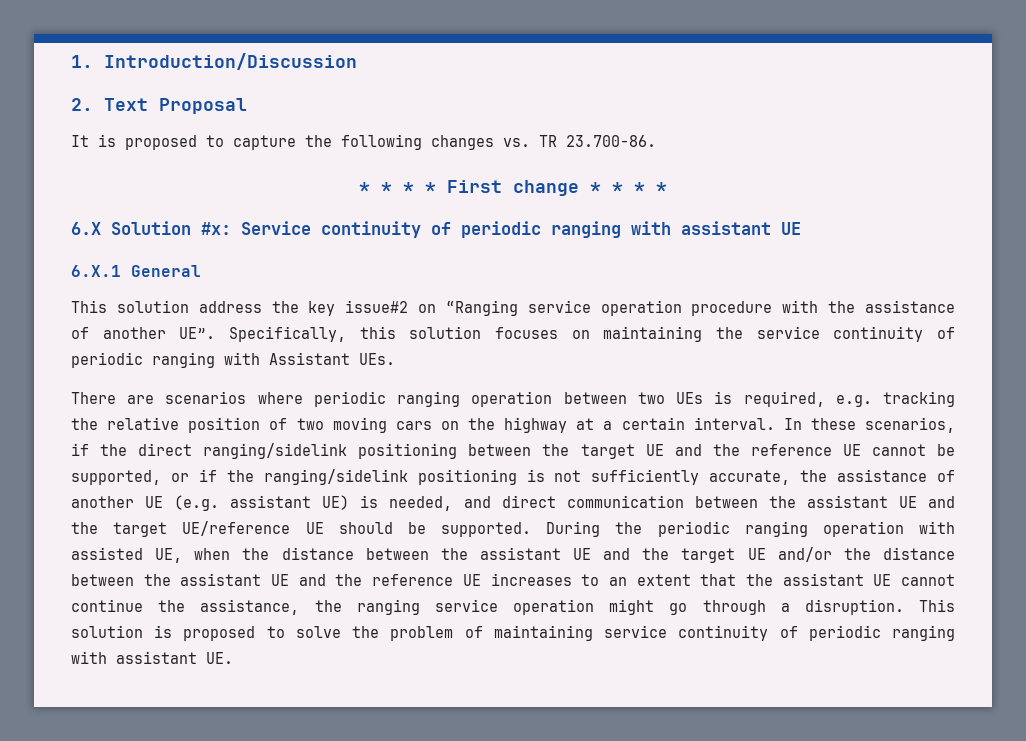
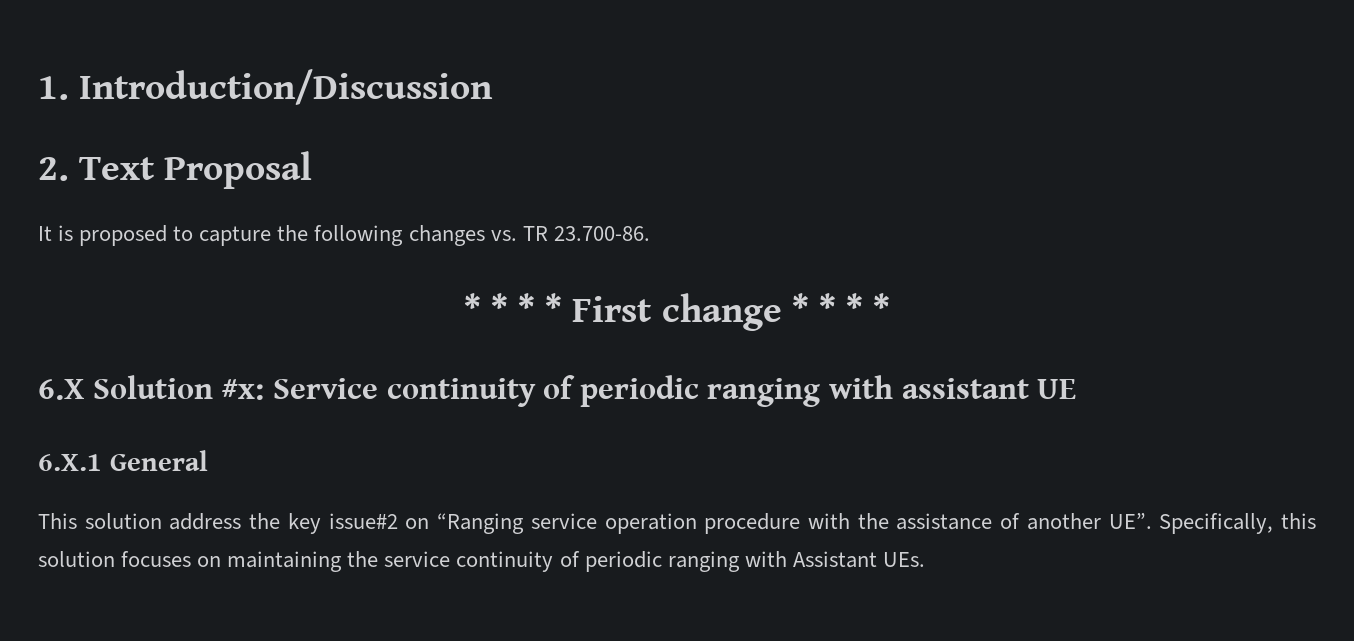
[71,391,956,407] [71,417,955,433] [71,443,955,459] [71,469,955,485] [71,495,955,511] [71,521,955,537] [71,547,955,563] [71,573,955,586] [71,599,955,615] [71,625,956,641] [71,651,233,664] // There are scenarios where periodic ranging operation between two UEs is required, e.g. tracking the relative position of two moving cars on the highway at a certain interval. In these scenarios, if the direct ranging/sidelink positioning between the target UE and the reference UE cannot be supported, or if the ranging/sidelink positioning is not sufficiently accurate, the assistance of another UE (e.g. assistant UE) is needed, and direct communication between the assistant UE and the target UE/reference UE should be supported. During the periodic ranging operation with assisted UE, when the distance between the assistant UE and the target UE and/or the distance between the assistant UE and the reference UE increases to an extent that the assistant UE cannot continue the assistance, the ranging service operation might go through a disruption. This solution is proposed to solve the problem of maintaining service continuity of periodic ranging with assistant UE. -> (925, 559) none

